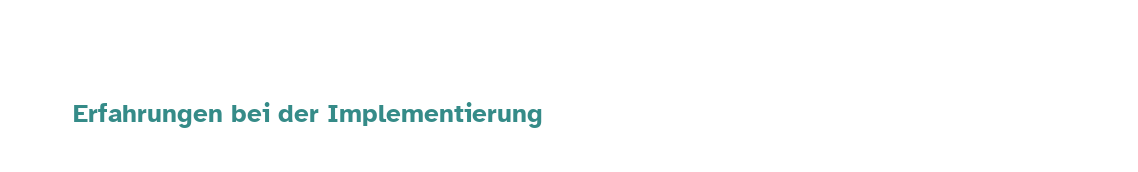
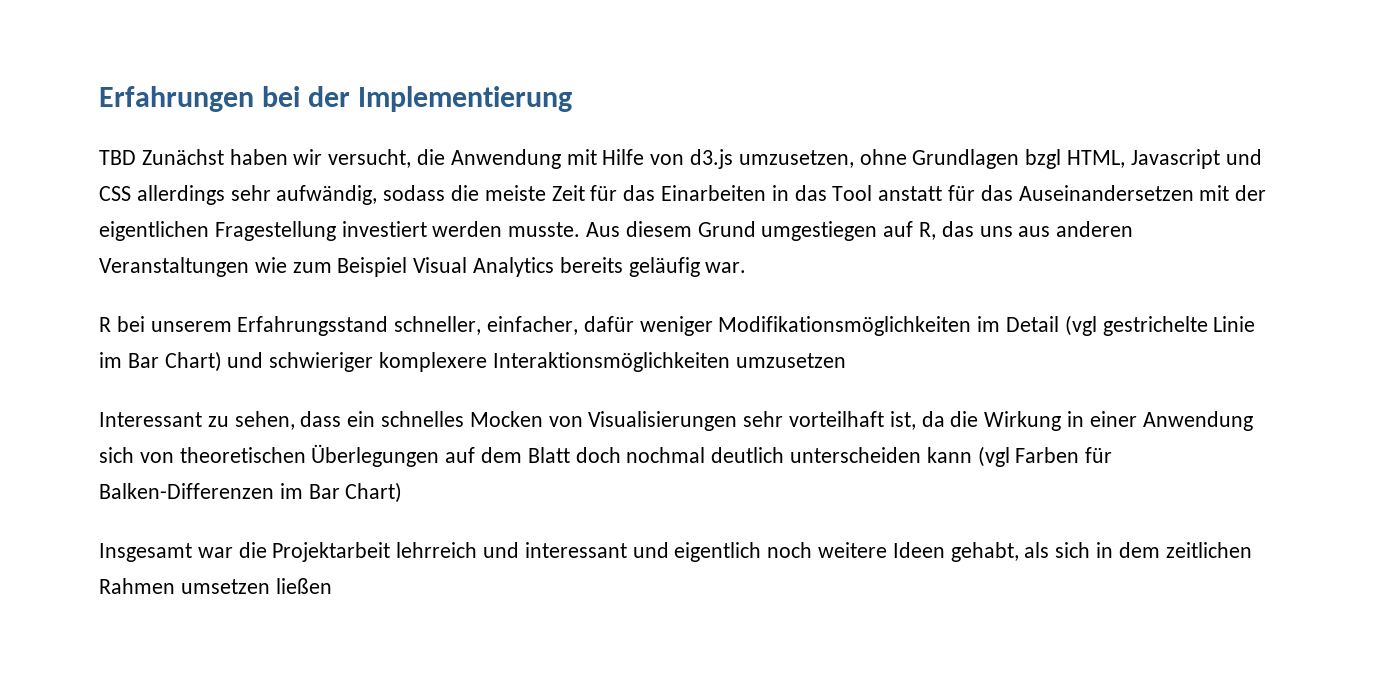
(543, 115) none -> [99,149,1262,169] [99,185,1267,205] [99,221,1134,241] [99,257,747,277] [99,315,1256,336] [99,351,846,372] [99,411,1253,431] [99,444,1113,467] [99,482,403,503] [99,542,1252,562] [99,578,332,594] // TBD Zunächst haben wir versucht, die Anwendung mit Hilfe von d3.js umzusetzen, ohne Grundlagen bzgl HTML, Javascript und CSS allerdings sehr aufwändig, sodass die meiste Zeit für das Einarbeiten in das Tool anstatt für das Auseinandersetzen mit der eigentlichen Fragestellung investiert werden musste. Aus diesem Grund umgestiegen auf R, das uns aus anderen Veranstaltungen wie zum Beispiel Visual Analytics bereits geläufig war. // R bei unserem Erfahrungsstand schneller, einfacher, dafür weniger Modifikationsmöglichkeiten im Detail (vgl gestrichelte Linie im Bar Chart) und schwieriger komplexere Interaktionsmöglichkeiten umzusetzen // Interessant zu sehen, dass ein schnelles Mocken von Visualisierungen sehr vorteilhaft ist, da die Wirkung in einer Anwendung sich von theoretischen Überlegungen auf dem Blatt doch nochmal deutlich unterscheiden kann (vgl Farben für Balken-Differenzen im Bar Chart) // Insgesamt war die Projektarbeit lehrreich und interessant und eigentlich noch weitere Ideen gehabt, als sich in dem zeitlichen Rahmen umsetzen ließen

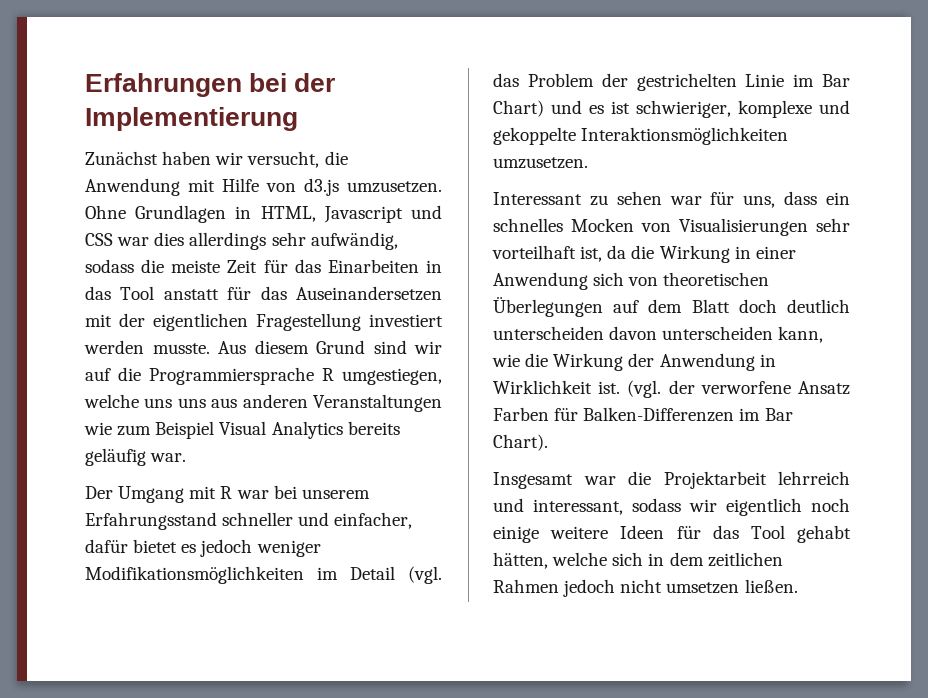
[99,150,136,165] TBD -> (298, 119) none
[738,149,1062,169] umzusetzen, ohne Grundlagen bzgl -> [347,181,442,193] [85,205,252,223] umzusetzen. Ohne Grundlagen in
(131, 193) none -> [117,232,185,246] war dies
[761,221,974,241] umgestiegen auf R, das -> [373,340,442,354] [85,367,442,385] [84,394,173,408] sind wir auf die Programmiersprache R umgestiegen, welche uns
[99,315,1208,336] R bei unserem Erfahrungsstand schneller, einfacher, dafür weniger Modifikationsmöglichkeiten im Detail (vgl gestrichelte -> [85,485,370,503] [85,512,413,530] [85,539,321,557] [85,566,442,584] [493,73,737,91] Der Umgang mit R war bei unserem Erfahrungsstand schneller und einfacher, dafür bietet es jedoch weniger Modifikationsmöglichkeiten im Detail (vgl. das Problem der gestrichelten
[269,352,846,372] [99,411,295,430] schwieriger komplexere Interaktionsmöglichkeiten umzusetzen // Interessant zu sehen, -> [589,100,850,118] [493,127,789,145] [493,157,588,169] [493,191,776,208] es ist schwieriger, komplexe und gekoppelte Interaktionsmöglichkeiten umzusetzen. // Interessant zu sehen war für uns,
[626,447,706,463] nochmal -> (777, 306) none
[926,446,1010,467] kann (vgl -> [609,326,824,343] [492,353,776,371] [493,380,850,398] davon unterscheiden kann, wie die Wirkung der Anwendung in Wirklichkeit ist. (vgl. der verworfene Ansatz
[345,482,403,503] Chart) -> [493,434,548,451] Chart).
[524,542,669,558] interessant und -> [533,498,717,515] interessant, sodass wir
(813, 550) none -> [493,526,539,543] einige
[950,542,1050,562] gehabt, als -> [676,525,851,543] [493,552,608,569] für das Tool gehabt hätten, welche
[180,578,332,594] umsetzen ließen -> [563,579,798,597] jedoch nicht umsetzen ließen.

